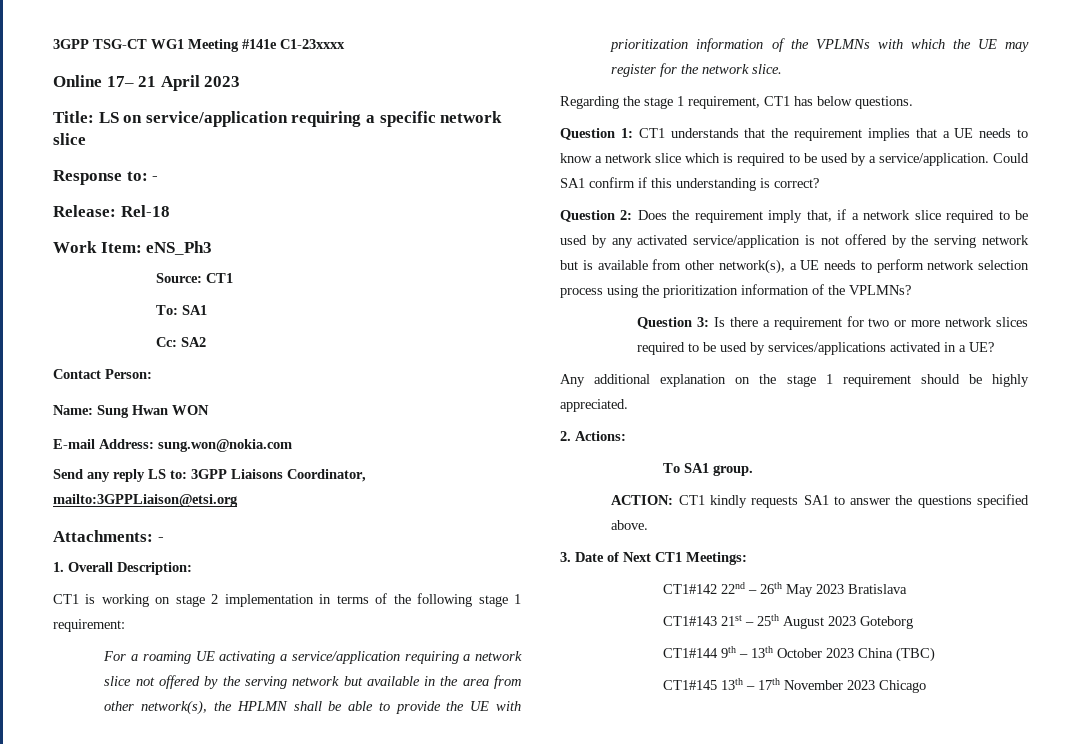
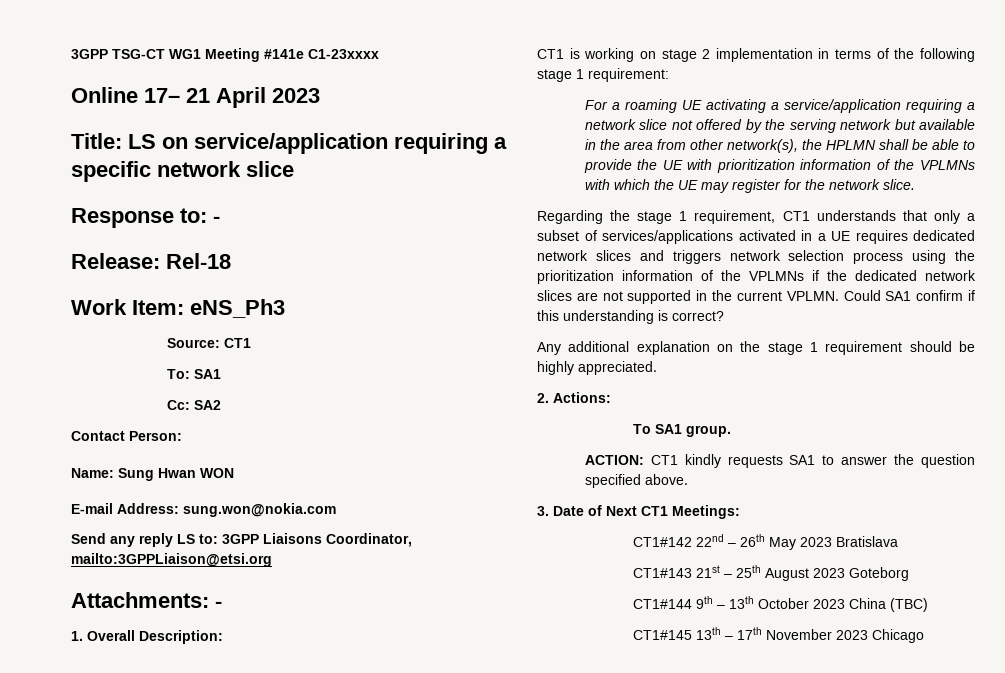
[794,96,913,109] [560,128,1028,141] [560,153,1029,166] [560,177,819,191] [560,209,1028,223] [560,234,1029,248] [560,259,924,274] has below questions. // Question 1: CT1 understands that the requirement implies that a UE needs to know a network slice which is required to be used by a service/application. Could SA1 confirm if this understanding is correct? // Question 2: Does the requirement imply that, if a network slice required to be used by any activated service/application is not offered by the serving network but is available from other network(s), a UE needs to perform -> [816,210,975,224] [537,230,975,244] [537,250,721,264] understands that only a subset of services/applications activated in a UE requires dedicated network slices and triggers
[849,285,911,295] [637,316,1028,330] [637,342,995,355] VPLMNs? // Question 3: Is there a requirement for two or more network slices required to be used by services/applications activated in a UE? -> [749,270,976,281] [537,290,975,304] [537,310,724,324] VPLMNs if the dedicated network slices are not supported in the current VPLMN. Could SA1 confirm if this understanding is correct?
[917,495,972,508] questions -> [921,454,976,468] question

